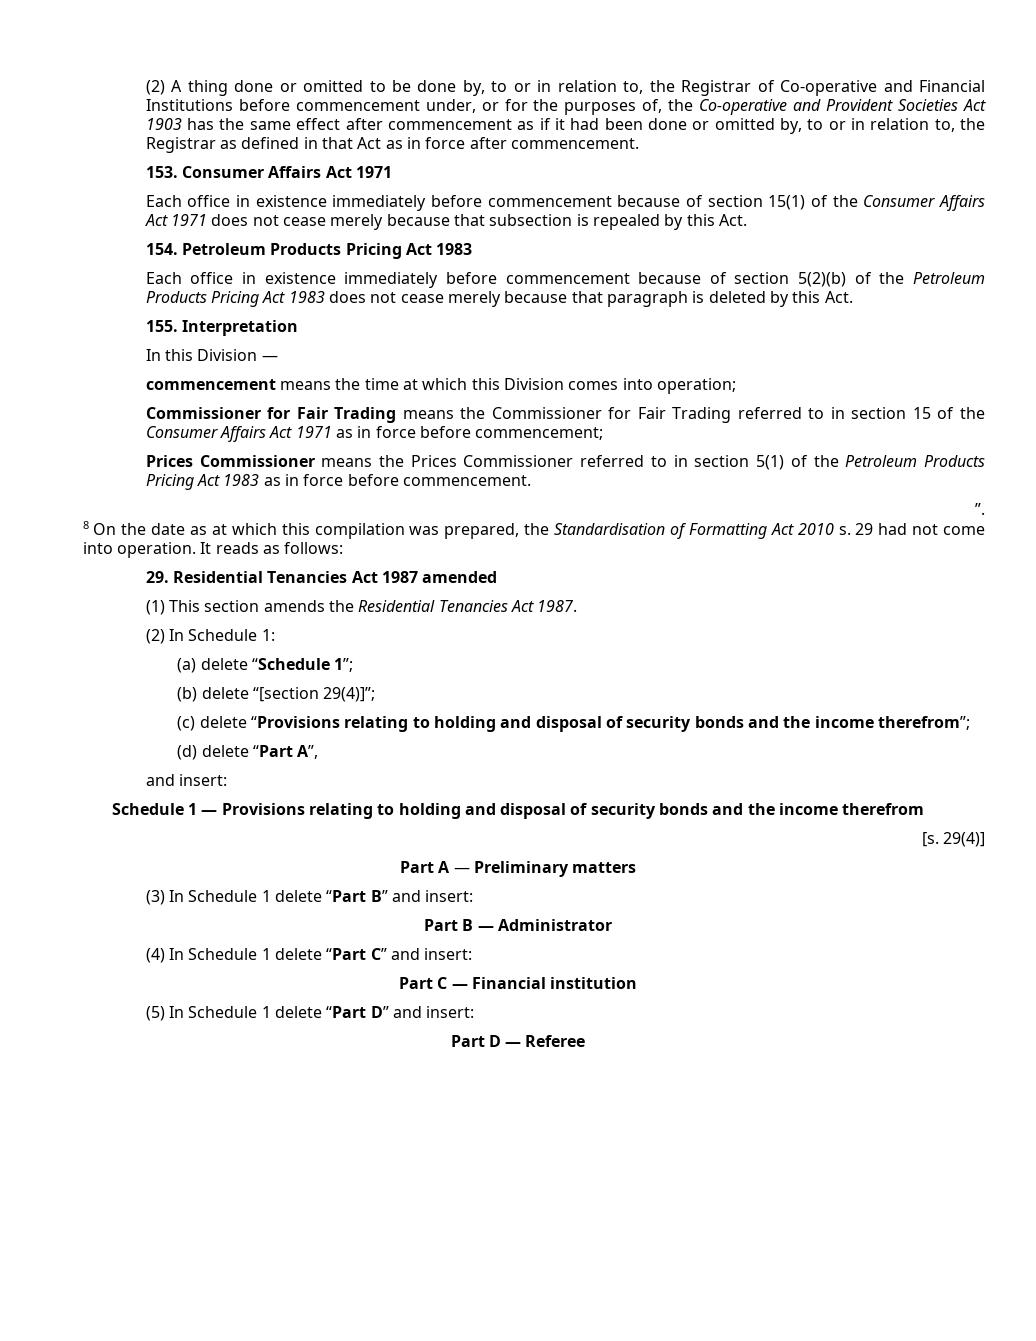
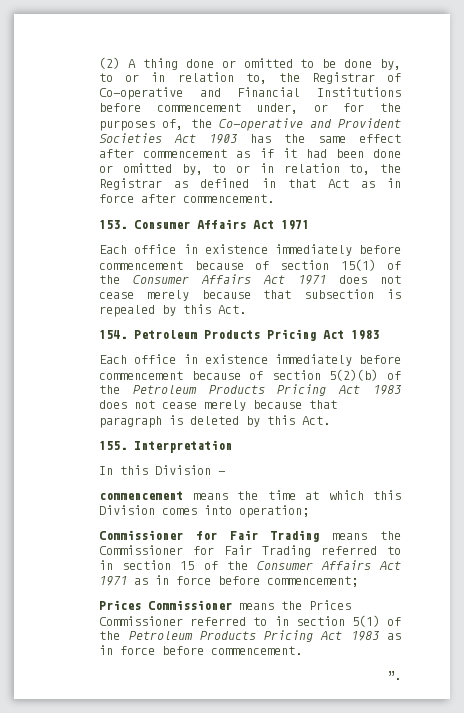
[82,521,985,539] [82,542,344,558] [145,571,498,583] [145,600,578,615] [145,629,275,644] [177,658,354,673] [177,687,376,702] [177,716,970,732] [177,745,319,760] [145,774,228,786] [111,803,925,819] [921,832,985,847] [399,861,637,877] [145,890,474,905] [424,919,612,931] [145,948,473,963] [398,977,638,989] [145,1006,475,1021] [450,1035,586,1047] // 8 On the date as at which this compilation was prepared, the Standardisation of Formatting Act 2010 s. 29 had not come into operation. It reads as follows: // 29. Residential Tenancies Act 1987 amended // (1) This section amends the Residential Tenancies Act 1987. // (2) In Schedule 1: // (a) delete “Schedule 1”; // (b) delete “[section 29(4)]”; // (c) delete “Provisions relating to holding and disposal of security bonds and the income therefrom”; // (d) delete “Part A”, // and insert: // Schedule 1 — Provisions relating to holding and disposal of security bonds and the income therefrom // [s. 29(4)] // Part A — Preliminary matters // (3) In Schedule 1 delete “Part B” and insert: // Part B — Administrator // (4) In Schedule 1 delete “Part C” and insert: // Part C — Financial institution // (5) In Schedule 1 delete “Part D” and insert: // Part D — Referee -> (401, 675) none

